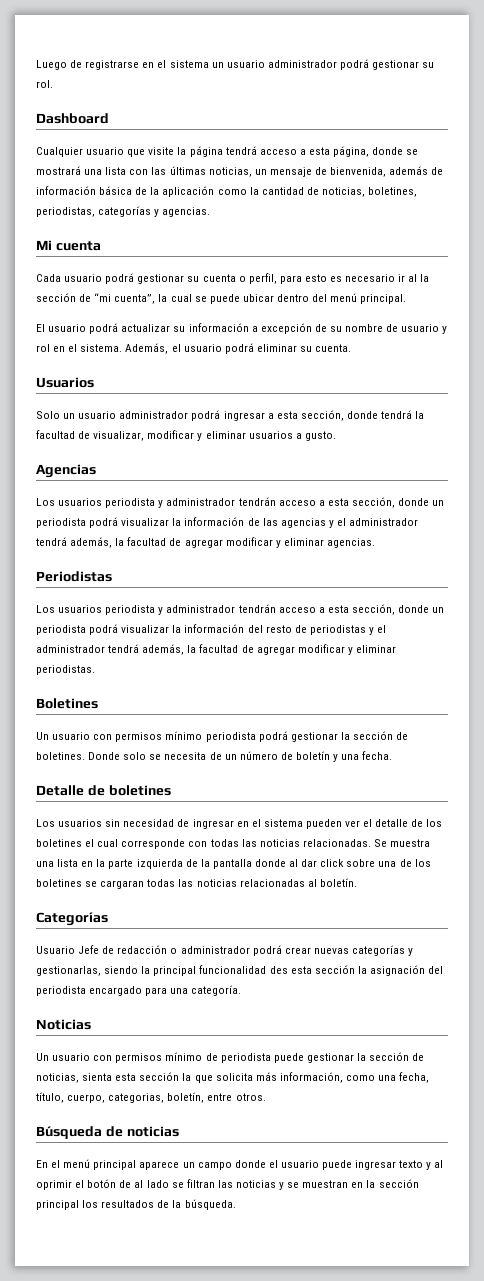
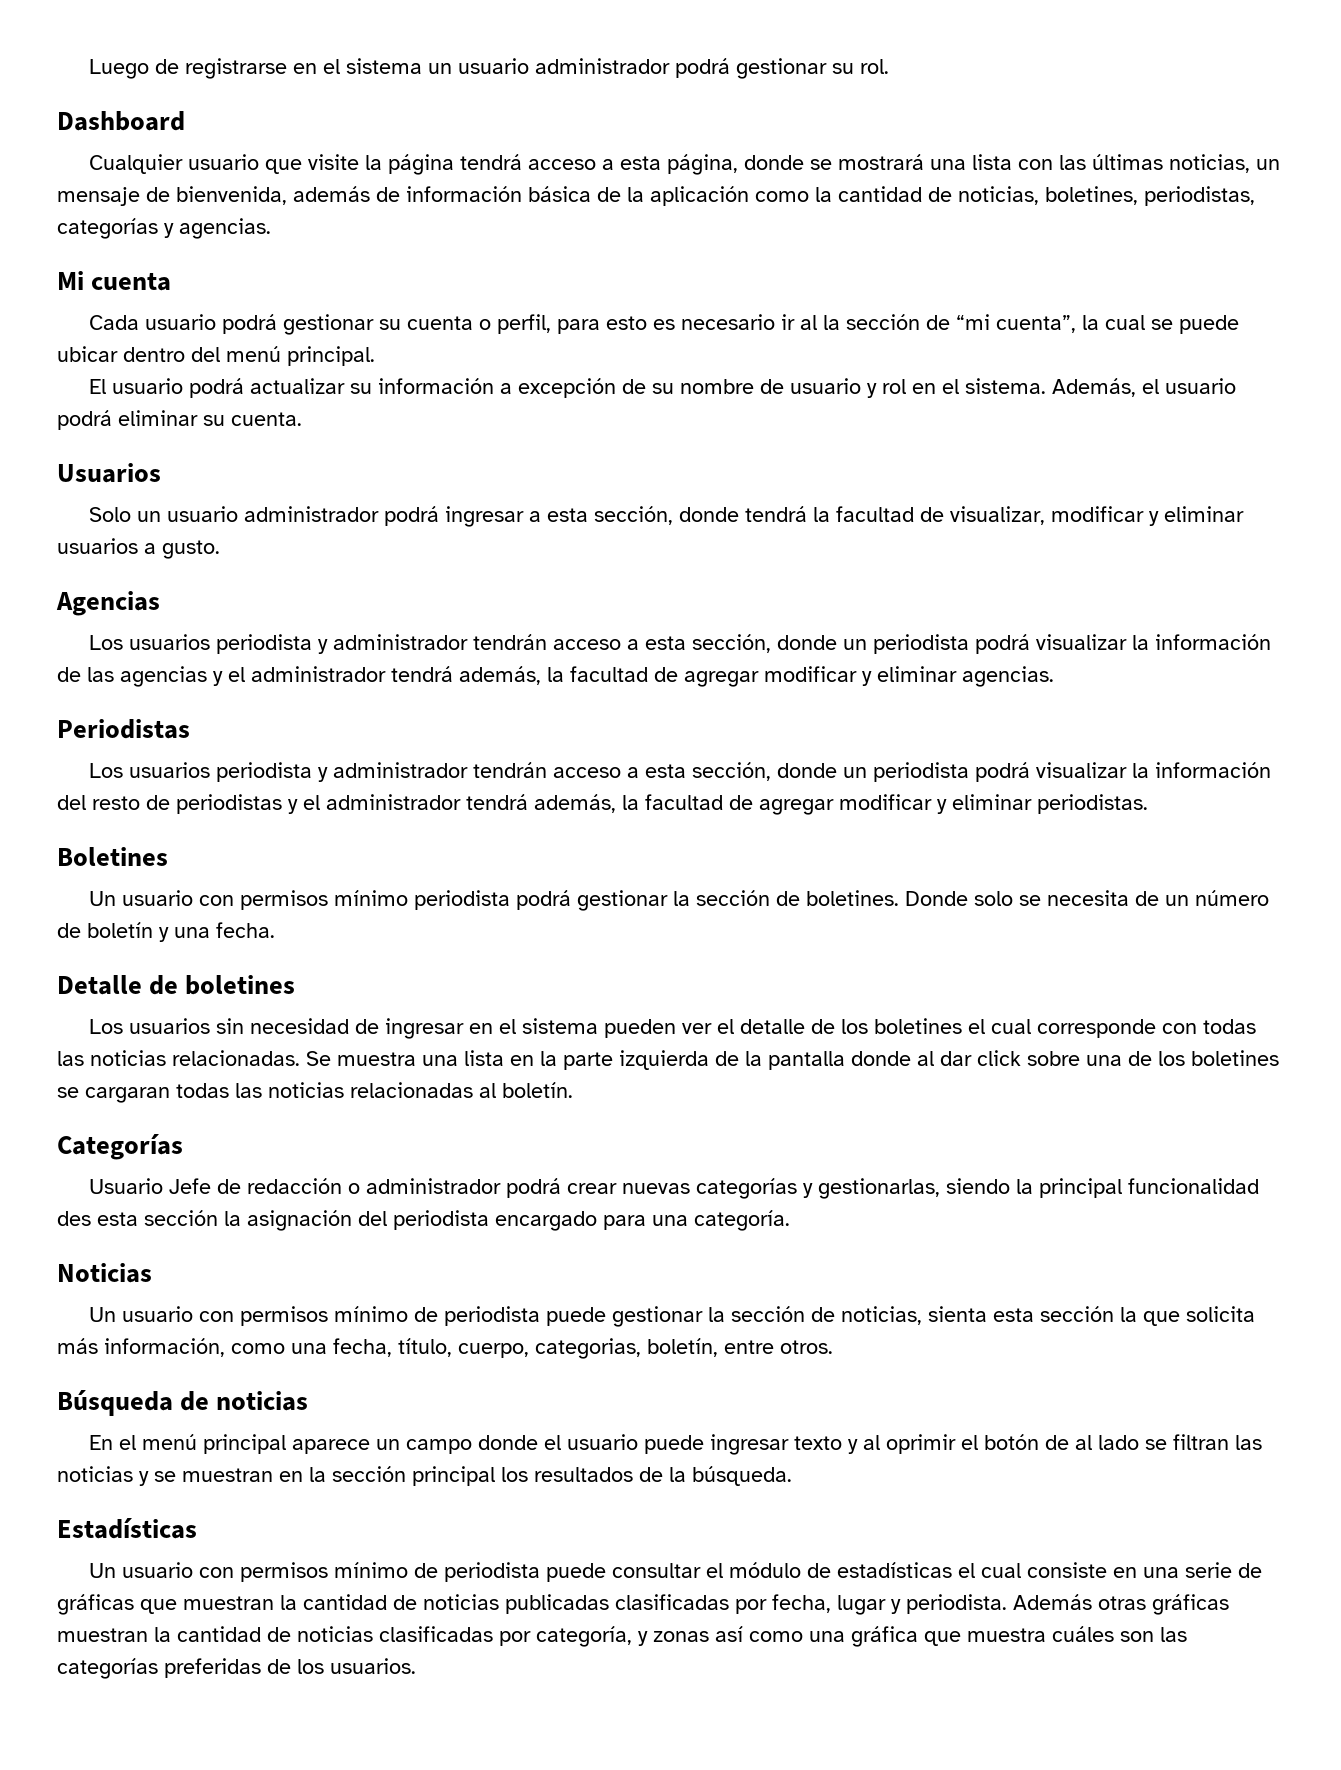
(236, 1204) none -> [57,1518,197,1539] [88,1562,1262,1582] [57,1594,1229,1615] [57,1626,1187,1647] [57,1658,416,1679] // Estadísticas // Un usuario con permisos mínimo de periodista puede consultar el módulo de estadísticas el cual consiste en una serie de gráficas que muestran la cantidad de noticias publicadas clasificadas por fecha, lugar y periodista. Además otras gráficas muestran la cantidad de noticias clasificadas por categoría, y zonas así como una gráfica que muestra cuáles son las categorías preferidas de los usuarios.

